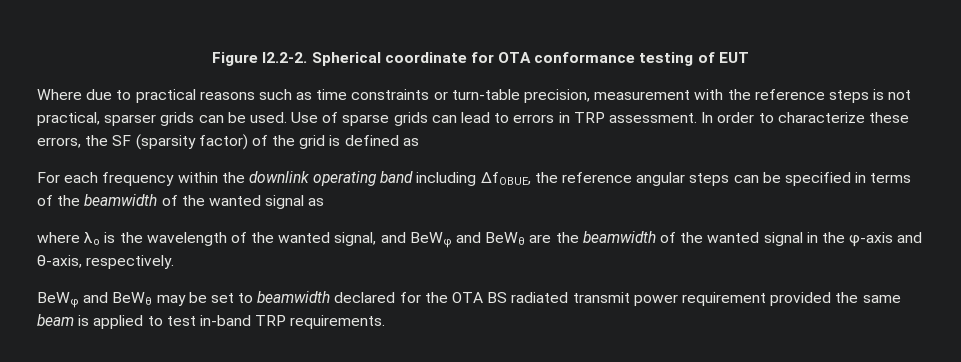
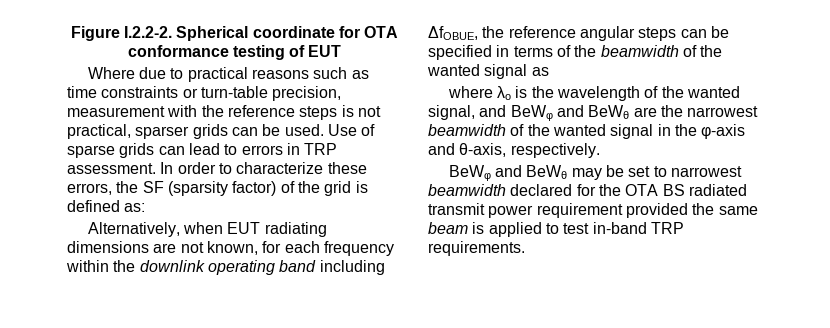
[262,52,308,63] I2.2-2. -> [124,26,173,38] I.2.2-2.
[402,138,419,146] [37,172,60,183] as // For -> [124,203,146,212] [87,222,327,237] [67,241,282,255] as: // Alternatively, when EUT radiating dimensions are not known, for
(579, 237) none -> [687,106,759,117] narrowest
(254, 298) none -> [671,166,743,177] narrowest

